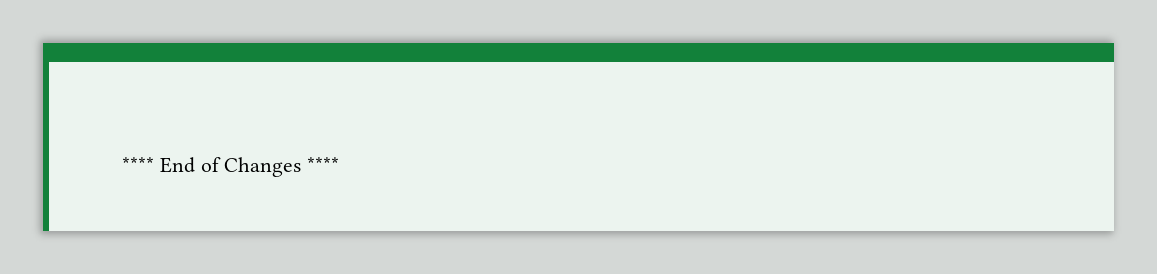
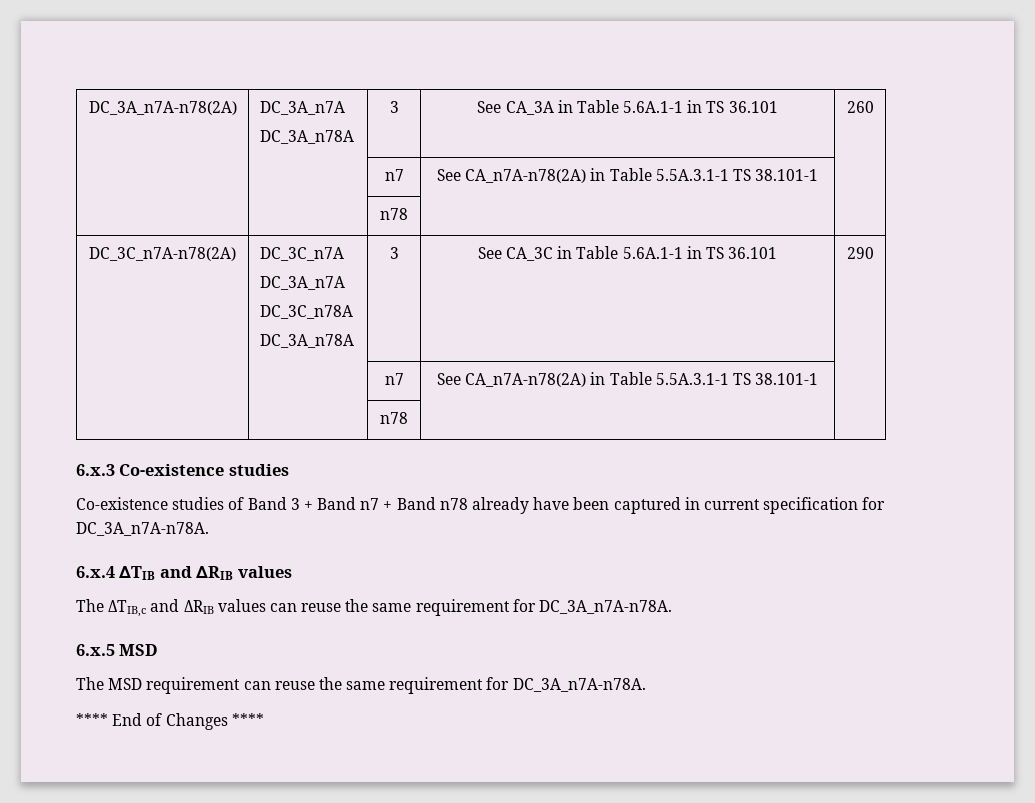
(122, 164) none -> [88,101,237,115] [259,101,345,115] [259,130,354,144] [389,101,399,113] [477,100,778,115] [846,101,874,113] [384,169,404,181] [436,168,819,183] [380,208,408,220] [89,247,236,261] [259,247,344,261] [259,276,345,290] [259,305,353,319] [259,334,354,348] [389,247,399,259] [477,246,778,261] [846,247,874,259] [384,373,404,385] [436,372,819,387] [380,412,408,424] [76,464,289,476] [76,497,886,514] [76,522,209,536] [76,566,292,580] [76,599,673,617] [76,644,159,656] [76,677,646,694] DC_3A_n7A-n78(2A) | DC_3A_n7A // DC_3A_n78A | 3 | See CA_3A in Table 5.6A.1-1 in TS 36.101 | 260 // | | n7 | See CA_n7A-n78(2A) in Table 5.5A.3.1-1 TS 38.101-1 | // | | n78 | | // DC_3C_n7A-n78(2A) | DC_3C_n7A // DC_3A_n7A // DC_3C_n78A // DC_3A_n78A | 3 | See CA_3C in Table 5.6A.1-1 in TS 36.101 | 290 // | | n7 | See CA_n7A-n78(2A) in Table 5.5A.3.1-1 TS 38.101-1 | // | | n78 | | // 6.x.3 Co-existence studies // Co-existence studies of Band 3 + Band n7 + Band n78 already have been captured in current specification for DC_3A_n7A-n78A. // 6.x.4 ∆TIB and ∆RIB values // The ΔTIB,c and ΔRIB values can reuse the same requirement for DC_3A_n7A-n78A. // 6.x.5 MSD // The MSD requirement can reuse the same requirement for DC_3A_n7A-n78A. //

